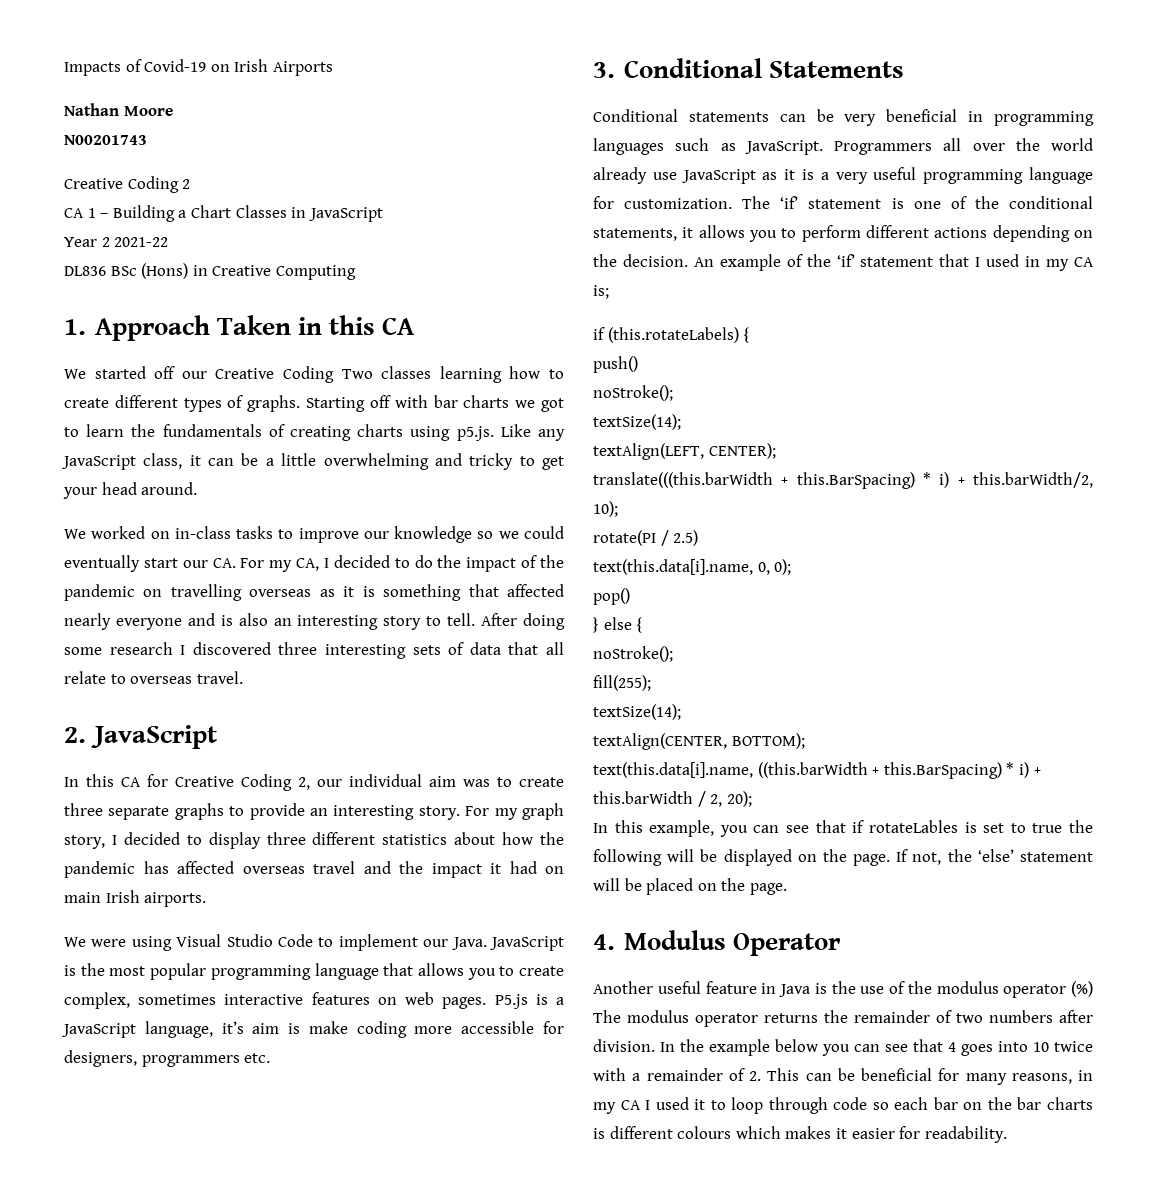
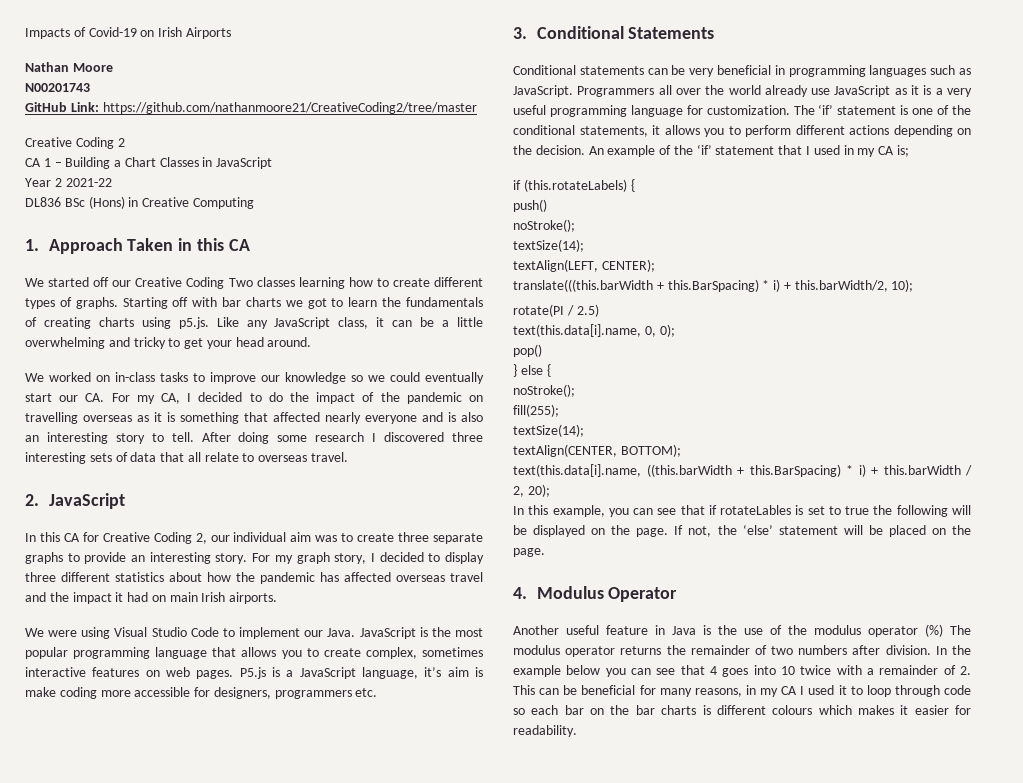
(147, 140) none -> [25,102,477,114] // GitHub Link: https://github.com/nathanmoore21/CreativeCoding2/tree/master

